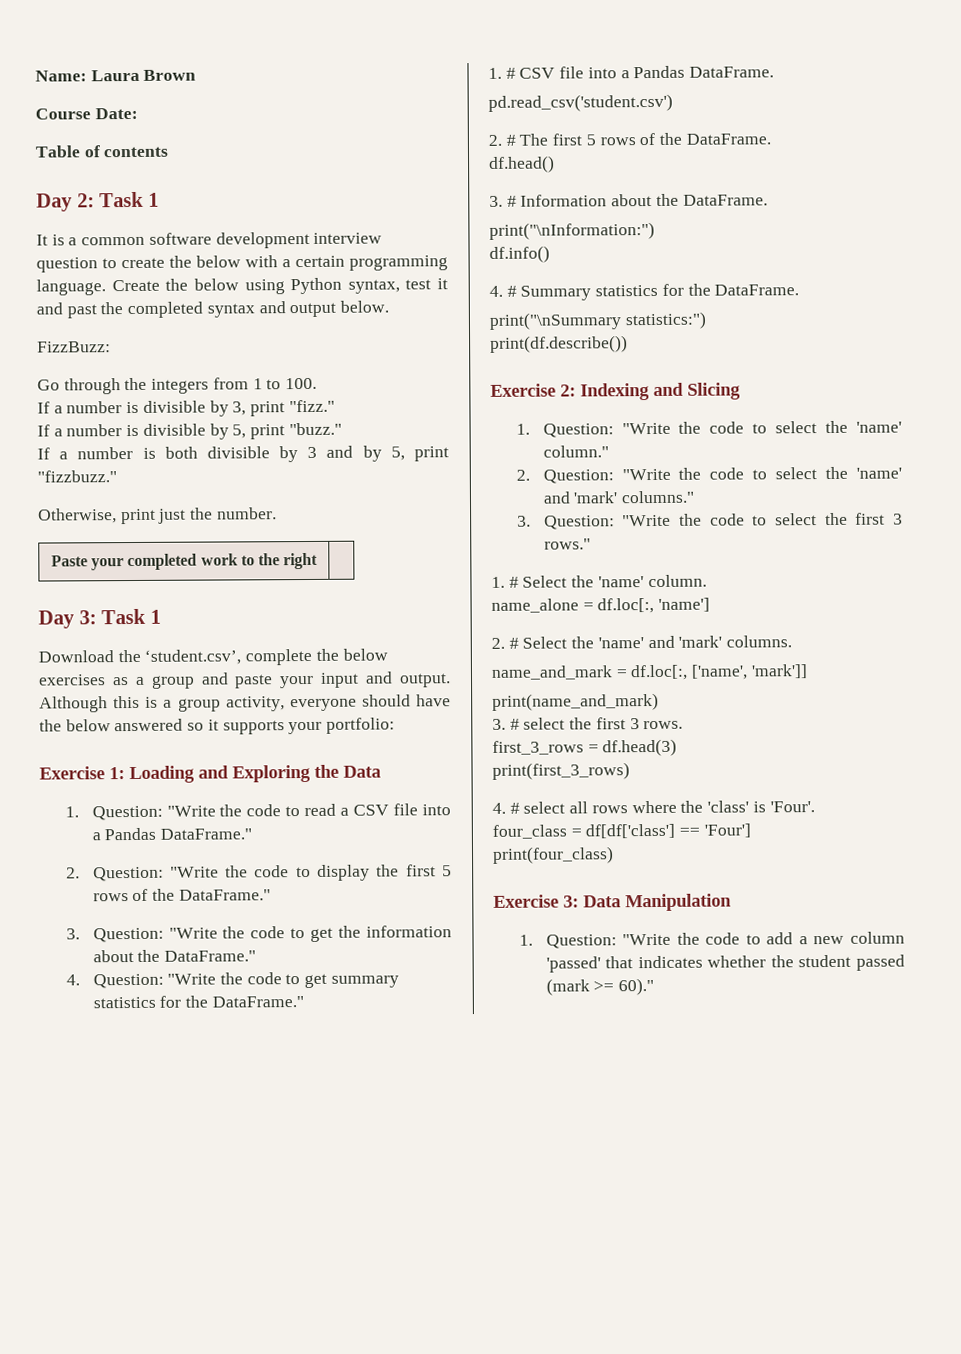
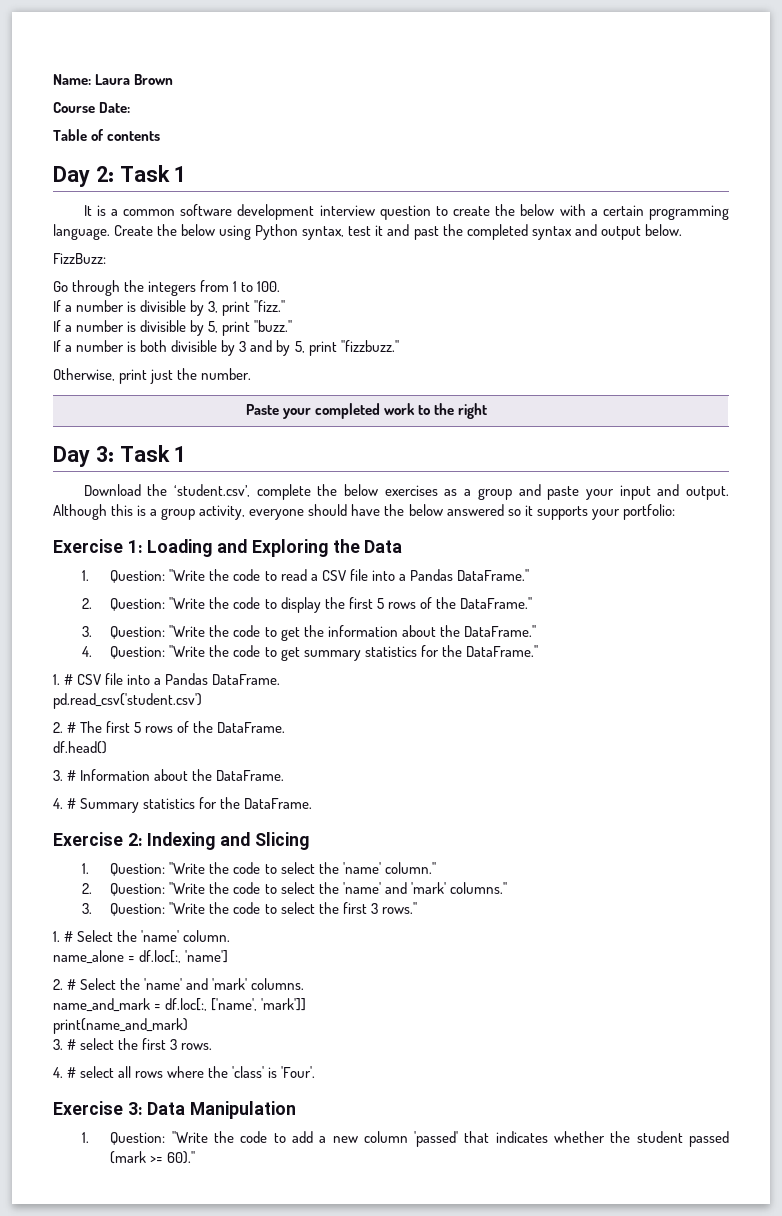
[489,221,655,240] [489,245,550,263] // print("\nInformation:") // df.info() -> (285, 775) none
[489,311,706,330] [490,335,628,353] // print("\nSummary statistics:") // print(df.describe()) -> (313, 803) none
[492,738,678,757] [492,762,630,780] // first_3_rows = df.head(3) // print(first_3_rows) -> (213, 1046) none
[492,823,751,839] [492,846,614,864] // four_class = df[df['class'] == 'Four'] // print(four_class) -> (316, 1072) none

